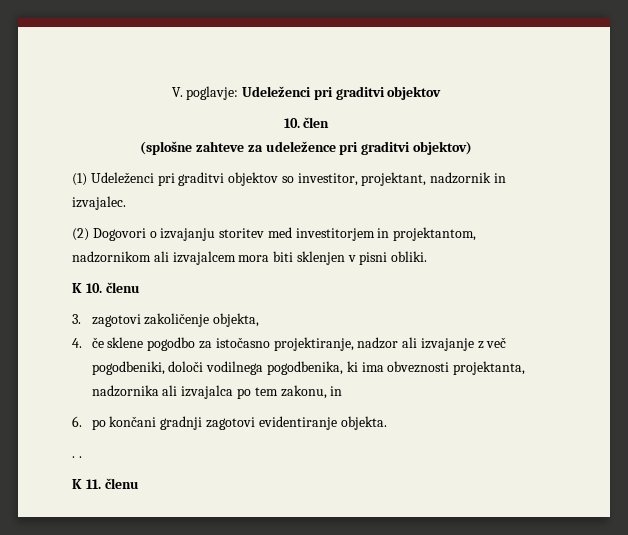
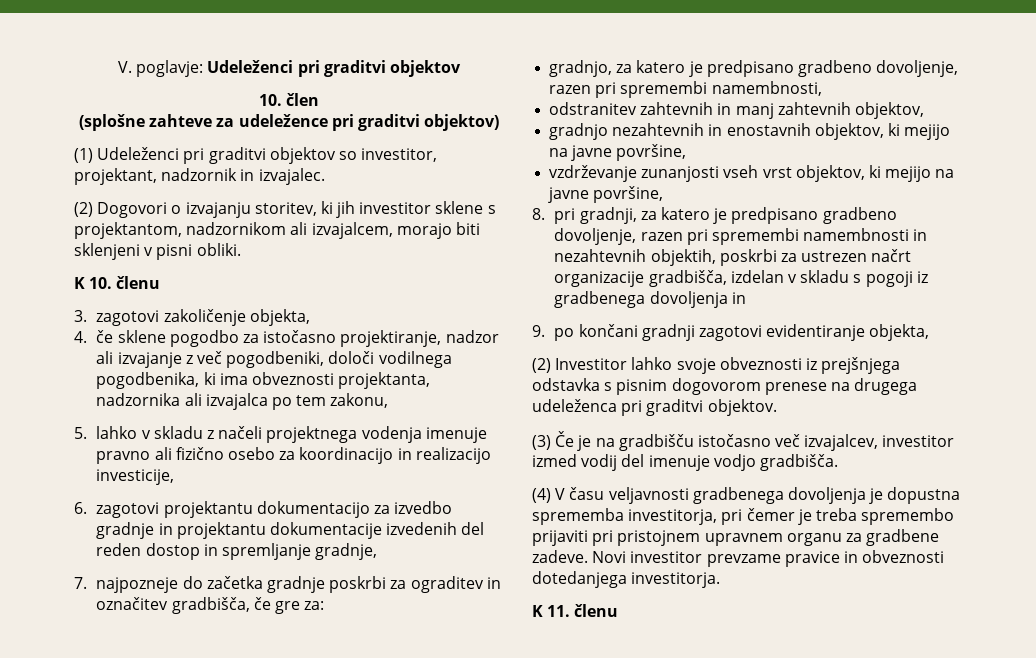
[219,227,477,241] [72,251,345,265] storitev med investitorjem in projektantom, nadzornikom ali izvajalcem mora biti sklenjen -> [254,201,496,218] [74,222,480,239] [74,243,140,260] storitev, ki jih investitor sklene s projektantom, nadzornikom ali izvajalcem, morajo biti sklenjeni
(327, 392) none -> [74,426,487,443] [96,447,491,464] [96,469,175,485] [74,501,453,518] [96,522,485,539] [96,543,378,560] [74,576,501,593] [96,597,325,614] [549,60,959,77] [549,81,822,98] [549,102,924,119] [549,123,951,140] [549,144,687,161] [549,165,955,182] [548,186,664,203] [532,207,897,224] [554,228,928,245] [554,249,912,266] [554,270,928,287] [554,291,728,308] // 5. lahko v skladu z načeli projektnega vodenja imenuje pravno ali fizično osebo za koordinacijo in realizacijo investicije, // 6. zagotovi projektantu dokumentacijo za izvedbo gradnje in projektantu dokumentacije izvedenih del reden dostop in spremljanje gradnje, // 7. najpozneje do začetka gradnje poskrbi za ograditev in označitev gradbišča, če gre za: // gradnjo, za katero je predpisano gradbeno dovoljenje, razen pri spremembi namembnosti, // odstranitev zahtevnih in manj zahtevnih objektov, // gradnjo nezahtevnih in enostavnih objektov, ki mejijo na javne površine, // vzdrževanje zunanjosti vseh vrst objektov, ki mejijo na javne površine, // 8. pri gradnji, za katero je predpisano gradbeno dovoljenje, razen pri spremembi namembnosti in nezahtevnih objektih, poskrbi za ustrezen načrt organizacije gradbišča, izdelan v skladu s pogoji iz gradbenega dovoljenja
[72,416,82,427] 6. -> [532,325,545,337] 9.
[340,416,387,430] [72,456,82,458] objekta. // . . -> [869,324,930,341] [532,357,901,374] [532,378,918,395] [532,399,777,416] [532,431,955,451] [532,454,838,471] [532,487,961,504] [532,508,955,525] [532,529,940,546] [532,550,945,567] [532,571,721,588] objekta, // (2) Investitor lahko svoje obveznosti iz prejšnjega odstavka s pisnim dogovorom prenese na drugega udeleženca pri graditvi objektov. // (3) Če je na gradbišču istočasno več izvajalcev, investitor izmed vodij del imenuje vodjo gradbišča. // (4) V času veljavnosti gradbenega dovoljenja je dopustna sprememba investitorja, pri čemer je treba spremembo prijaviti pri pristojnem upravnem organu za gradbene zadeve. Novi investitor prevzame pravice in obveznosti dotedanjega investitorja.

